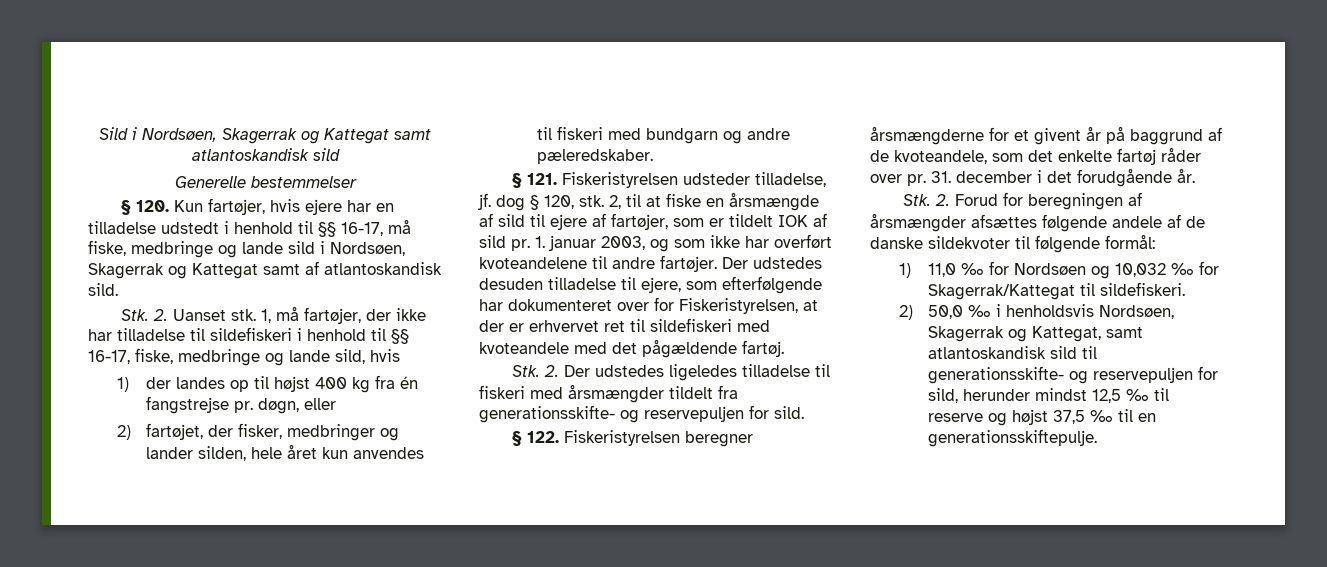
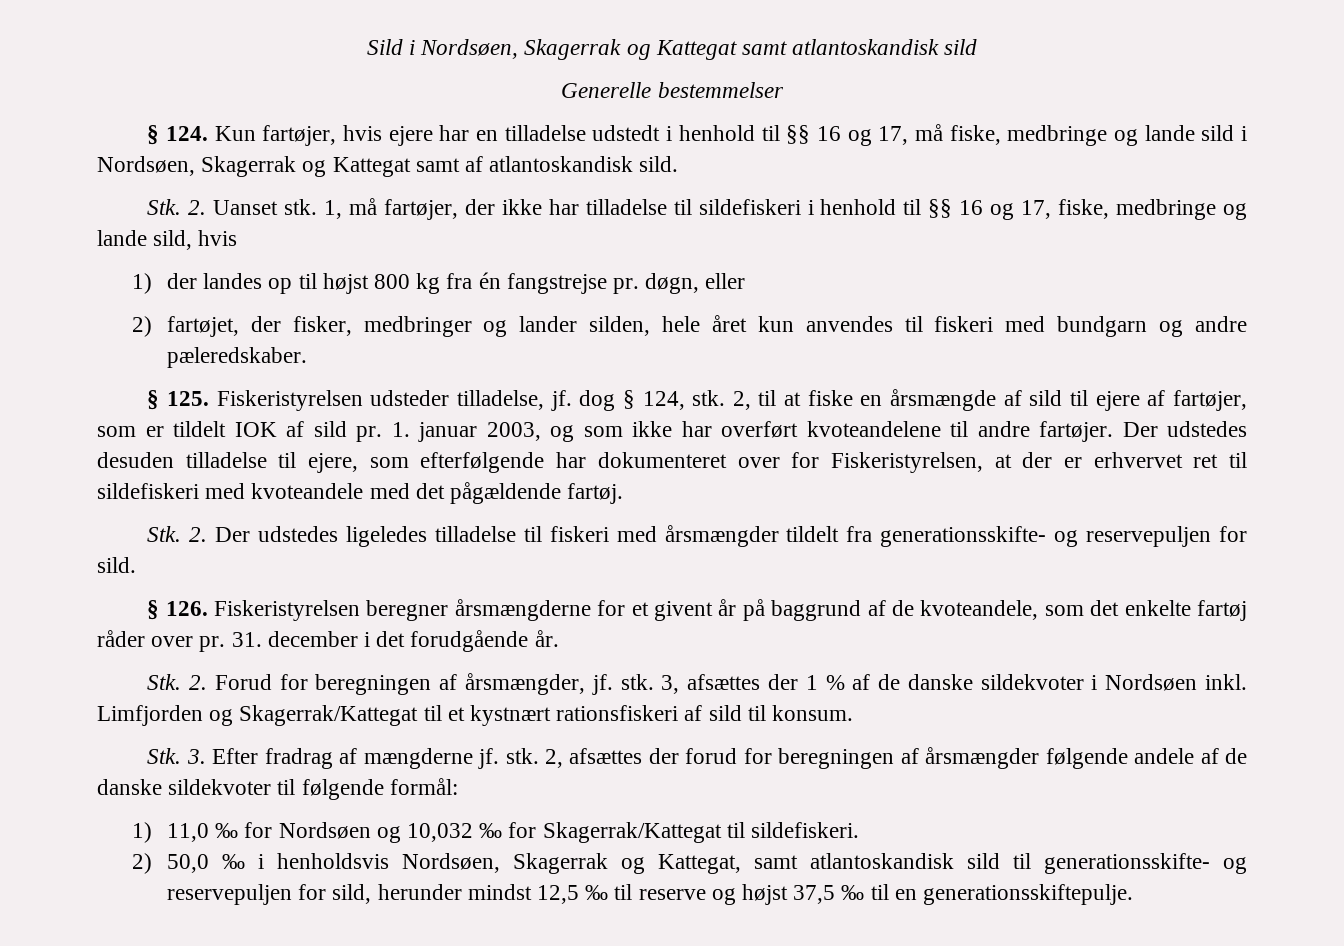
[136,200,170,212] 120. -> [165,126,208,141] 124.
[341,222,383,236] 16-17, -> [816,126,909,146] 16 og 17,
[88,350,130,364] 16-17, -> [959,200,1052,220] 16 og 17,
[315,377,348,389] 400 -> [373,274,410,289] 800
[527,173,558,185] 121. -> [166,391,209,406] 125.
[544,195,574,209] 120, -> [642,391,685,410] 124,
[527,431,560,443] 122. -> [165,601,208,616] 126.
[870,213,1037,232] årsmængder afsættes -> [465,673,1247,695] [97,705,854,726] [147,747,1040,769] årsmængder, jf. stk. 3, afsættes der 1 % af de danske sildekvoter i Nordsøen inkl. Limfjorden og Skagerrak/Kattegat til et kystnært rationsfiskeri af sild til konsum. // Stk. 3. Efter fradrag af mængderne jf. stk. 2, afsættes der forud for beregningen af årsmængder

